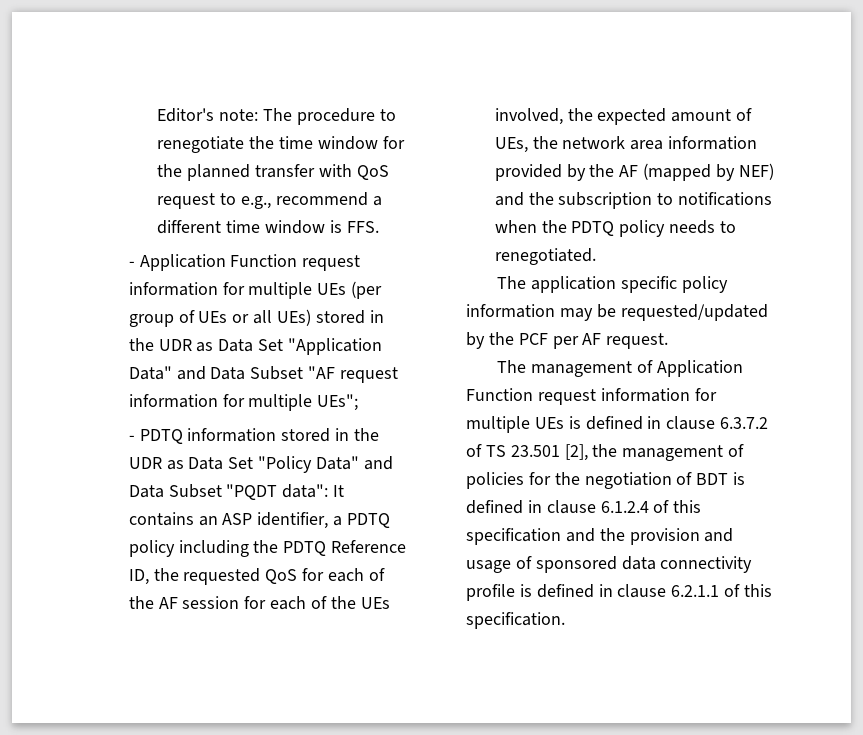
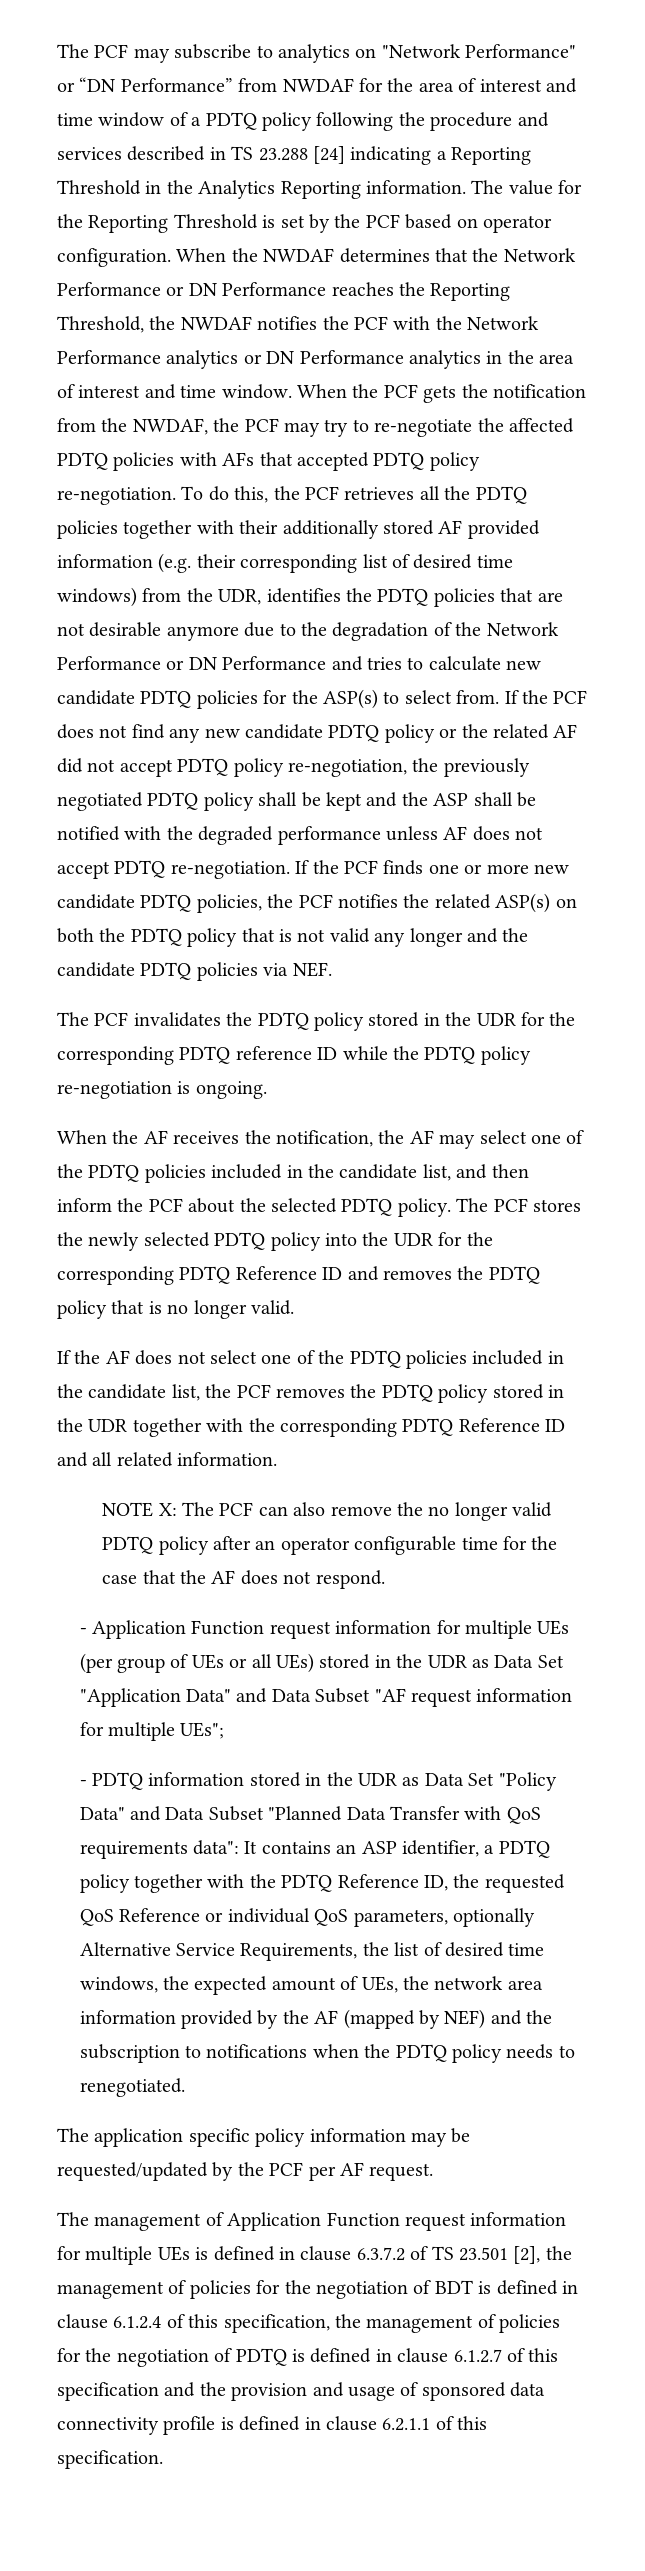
[157,108,396,125] [157,136,405,153] [157,164,389,181] [157,192,382,209] [157,220,379,234] Editor's note: The procedure to renegotiate the time window for the planned transfer with QoS request to e.g., recommend a different time window is FFS. -> [57,44,577,63] [57,77,577,93] [57,112,549,131] [57,146,532,165] [57,180,583,199] [57,214,552,233] [57,248,576,267] [57,282,511,301] [57,316,540,333] [57,350,575,369] [57,384,586,403] [57,418,574,437] [57,452,480,471] [57,486,527,505] [57,520,540,539] [57,553,513,573] [57,587,563,607] [57,622,559,641] [57,656,542,671] [57,689,588,709] [57,724,578,743] [57,758,530,777] [57,792,536,811] [57,826,544,845] [57,860,569,879] [57,893,577,913] [57,928,529,947] [57,962,332,981] [57,1012,576,1031] [57,1046,531,1065] [57,1081,267,1099] [57,1130,585,1149] [57,1164,529,1183] [57,1198,581,1217] [57,1232,493,1251] [57,1266,540,1285] [57,1300,294,1319] [57,1350,564,1369] [57,1384,564,1403] [57,1418,566,1437] [57,1452,278,1467] [102,1502,553,1521] [102,1536,558,1555] [102,1570,385,1589] The PCF may subscribe to analytics on "Network Performance" or “DN Performance” from NWDAF for the area of interest and time window of a PDTQ policy following the procedure and services described in TS 23.288 [24] indicating a Reporting Threshold in the Analytics Reporting information. The value for the Reporting Threshold is set by the PCF based on operator configuration. When the NWDAF determines that the Network Performance or DN Performance reaches the Reporting Threshold, the NWDAF notifies the PCF with the Network Performance analytics or DN Performance analytics in the area of interest and time window. When the PCF gets the notification from the NWDAF, the PCF may try to re-negotiate the affected PDTQ policies with AFs that accepted PDTQ policy re-negotiation. To do this, the PCF retrieves all the PDTQ policies together with their additionally stored AF provided information (e.g. their corresponding list of desired time windows) from the UDR, identifies the PDTQ policies that are not desirable anymore due to the degradation of the Network Performance or DN Performance and tries to calculate new candidate PDTQ policies for the ASP(s) to select from. If the PCF does not find any new candidate PDTQ policy or the related AF did not accept PDTQ policy re-negotiation, the previously negotiated PDTQ policy shall be kept and the ASP shall be notified with the degraded performance unless AF does not accept PDTQ re-negotiation. If the PCF finds one or more new candidate PDTQ policies, the PCF notifies the related ASP(s) on both the PDTQ policy that is not valid any longer and the candidate PDTQ policies via NEF. // The PCF invalidates the PDTQ policy stored in the UDR for the corresponding PDTQ reference ID while the PDTQ policy re-negotiation is ongoing. // When the AF receives the notification, the AF may select one of the PDTQ policies included in the candidate list, and then inform the PCF about the selected PDTQ policy. The PCF stores the newly selected PDTQ policy into the UDR for the corresponding PDTQ Reference ID and removes the PDTQ policy that is no longer valid. // If the AF does not select one of the PDTQ policies included in the candidate list, the PCF removes the PDTQ policy stored in the UDR together with the corresponding PDTQ Reference ID and all related information. // NOTE X: The PCF can also remove the no longer valid PDTQ policy after an operator configurable time for the case that the AF does not respond.
[226,484,278,500] "PQDT -> [268,1806,541,1824] [79,1841,188,1859] "Planned Data Transfer with QoS requirements
[178,540,249,557] including -> [133,1874,245,1893] together with
[302,568,385,582] [128,596,390,610] [494,108,563,125] for each of the AF session for each of the UEs involved, -> [118,1908,535,1927] [79,1942,545,1961] [79,1976,158,1993] Reference or individual QoS parameters, optionally Alternative Service Requirements, the list of desired time windows,
(702, 506) none -> [223,2314,561,2333] [57,2348,559,2367] specification, the management of policies for the negotiation of PDTQ is defined in clause 6.1.2.7 of this

